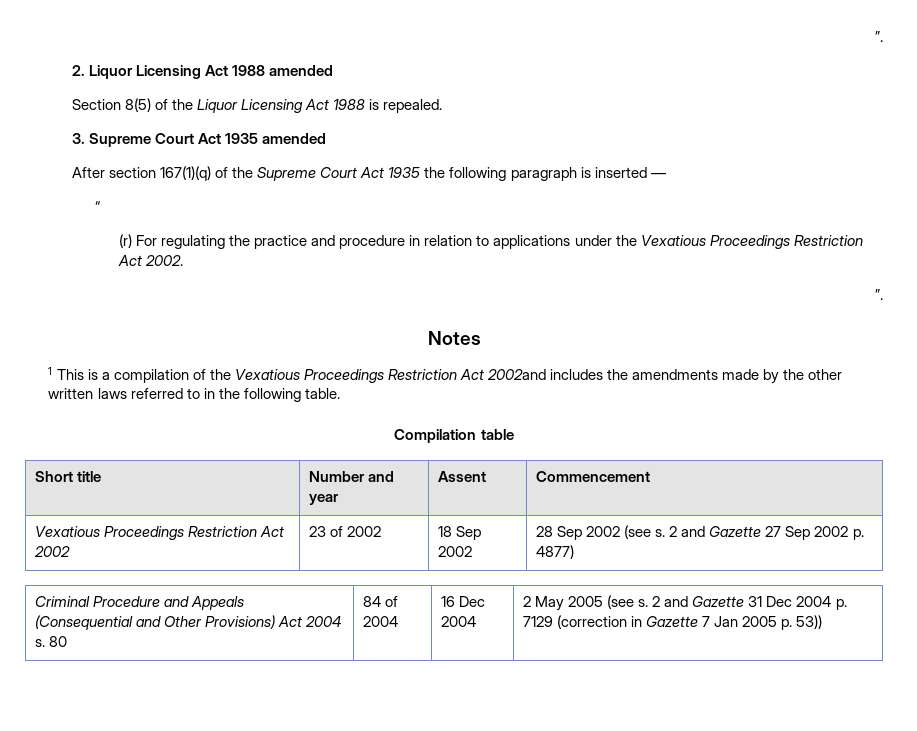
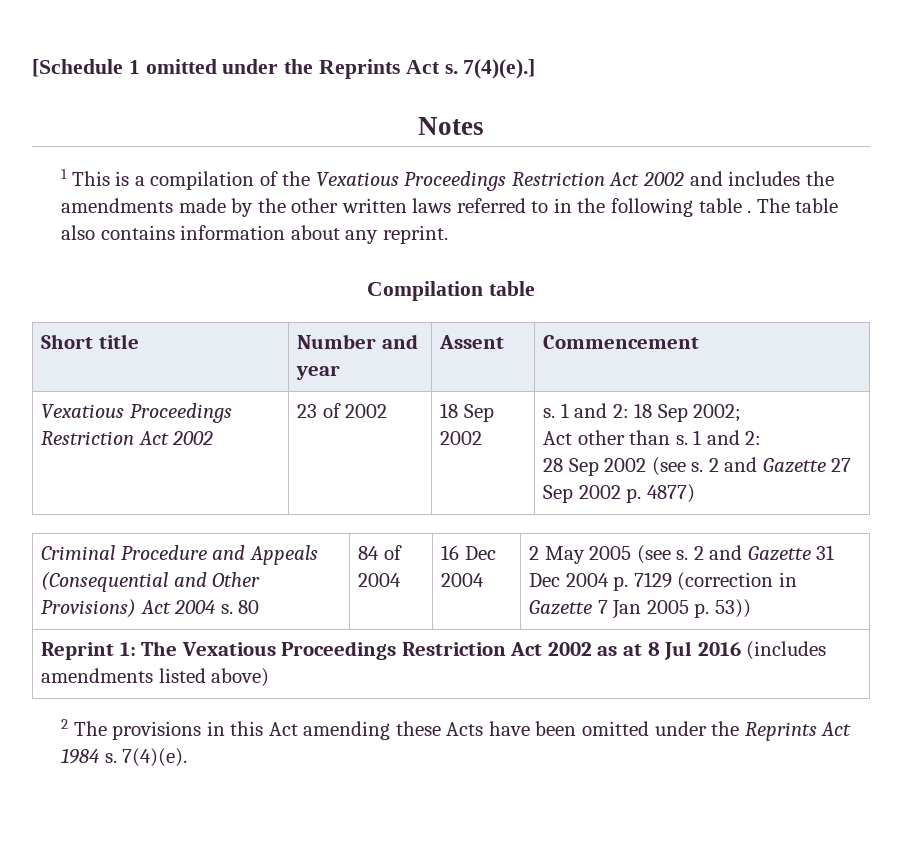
[875,31,883,42] [71,65,334,79] [71,98,443,113] [71,133,327,147] [71,166,666,181] [95,201,101,212] [118,234,863,249] [117,255,184,266] [875,289,883,300] ”. // 2. Liquor Licensing Act 1988 amended // Section 8(5) of the Liquor Licensing Act 1988 is repealed. // 3. Supreme Court Act 1935 amended // After section 167(1)(q) of the Supreme Court Act 1935 the following paragraph is inserted — // “ // (r) For regulating the practice and procedure in relation to applications under the Vexatious Proceedings Restriction Act 2002. // ”. -> [32,59,536,79] [Schedule 1 omitted under the Reprints Act s. 7(4)(e).]
[487,369,547,380] 2002and -> [642,171,723,186] 2002 and
[304,388,340,399] table. -> [698,198,839,213] [61,225,448,244] table . The table also contains information about any reprint.
(472, 551) none -> [543,403,742,422] [543,430,762,445] s. 1 and 2: 18 Sep 2002; // Act other than s. 1 and 2: //
(823, 622) none -> [41,641,827,660] [41,668,270,687] [61,719,852,741] [61,748,188,767] // Reprint 1: The Vexatious Proceedings Restriction Act 2002 as at 8 Jul 2016 (includes amendments listed above) // 2 The provisions in this Act amending these Acts have been omitted under the Reprints Act 1984 s. 7(4)(e).

